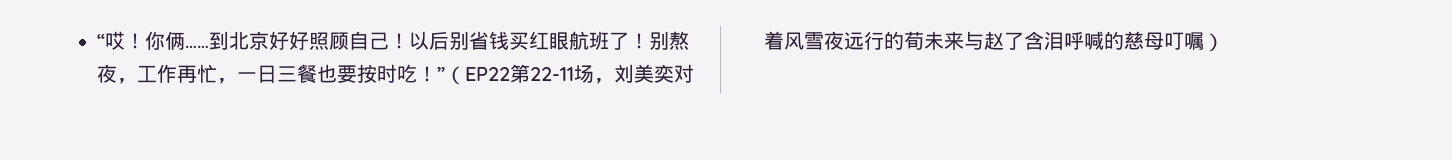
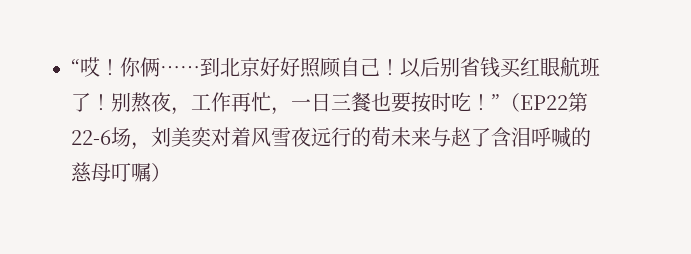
[530,67,574,81] 22-11 -> [71,130,111,145] 22-6

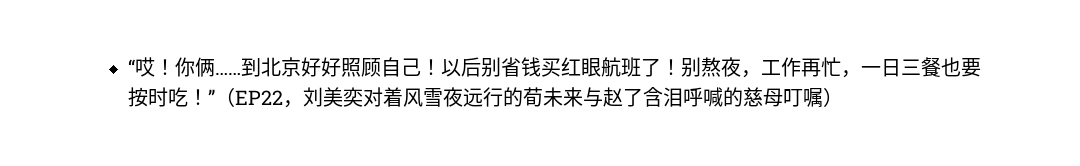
[568,92,588,112] [71,127,131,147] 第22-6场 -> (283, 97) none

